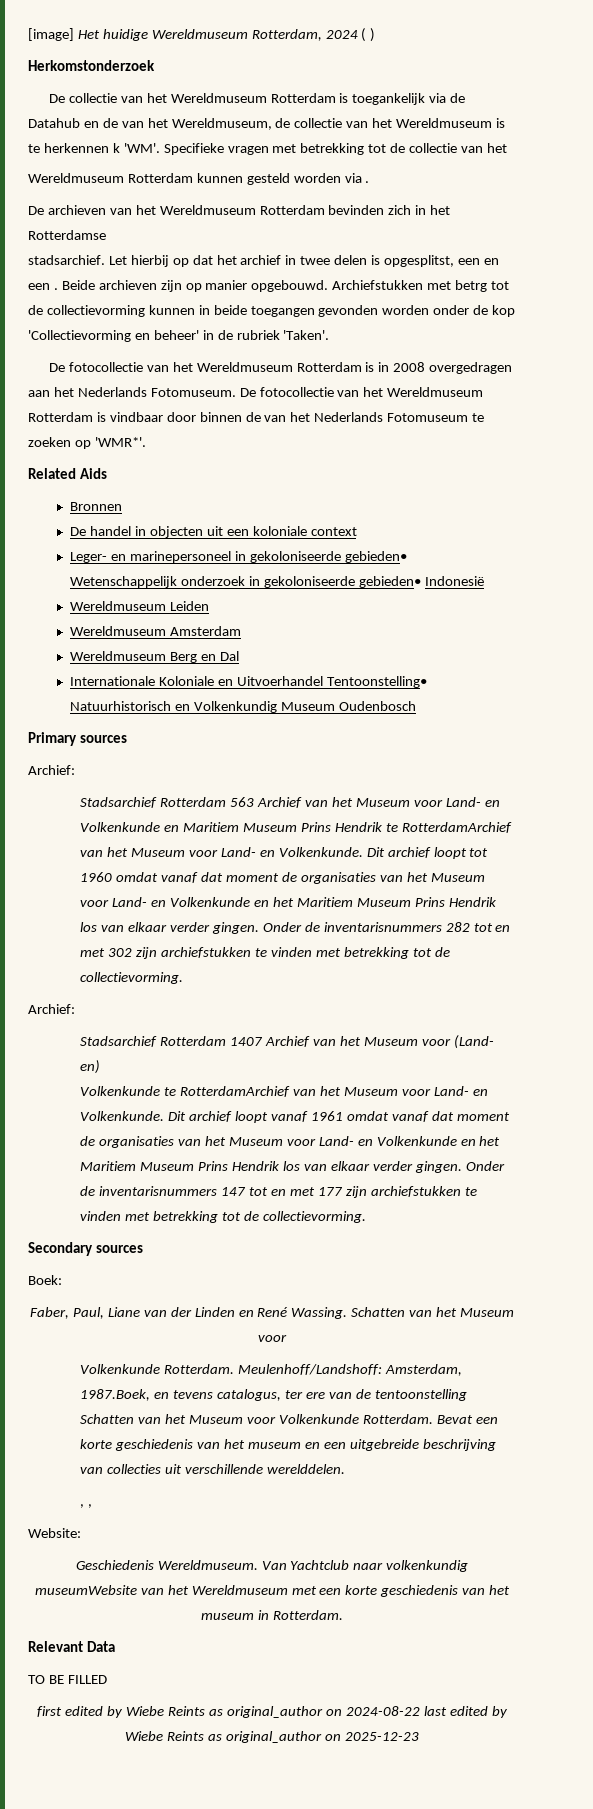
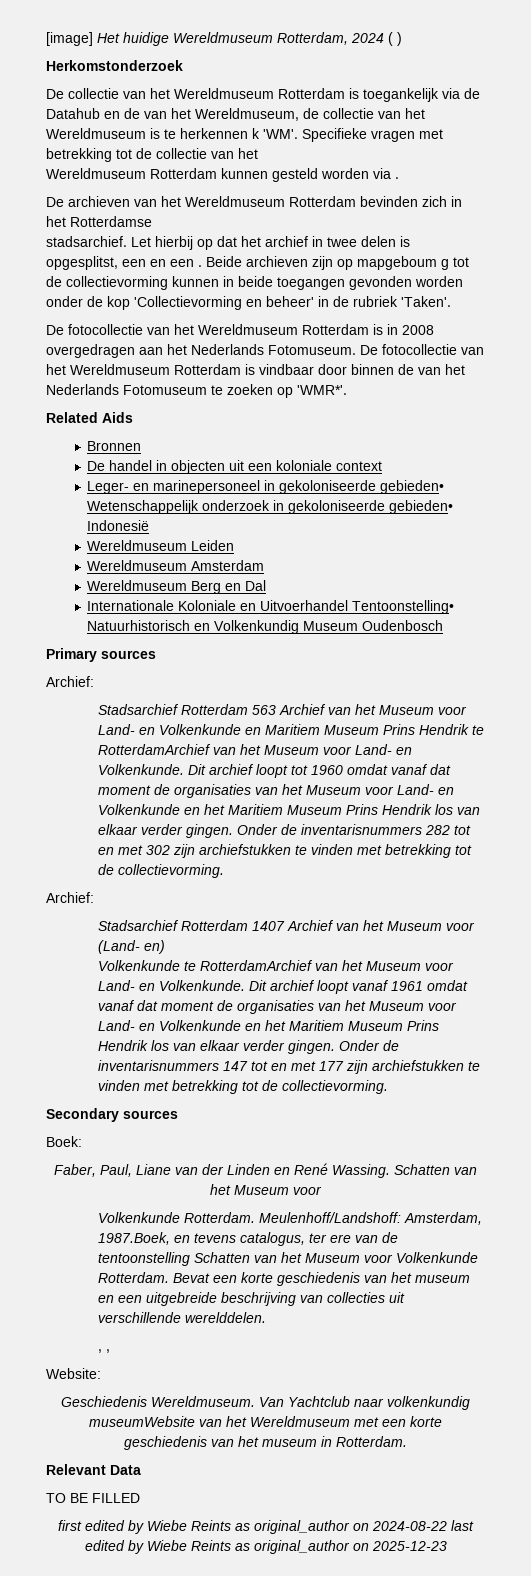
[205,280,488,292] manier opgebouwd. Archiefstukken met betrg -> [357,256,449,270] mapgeboum g

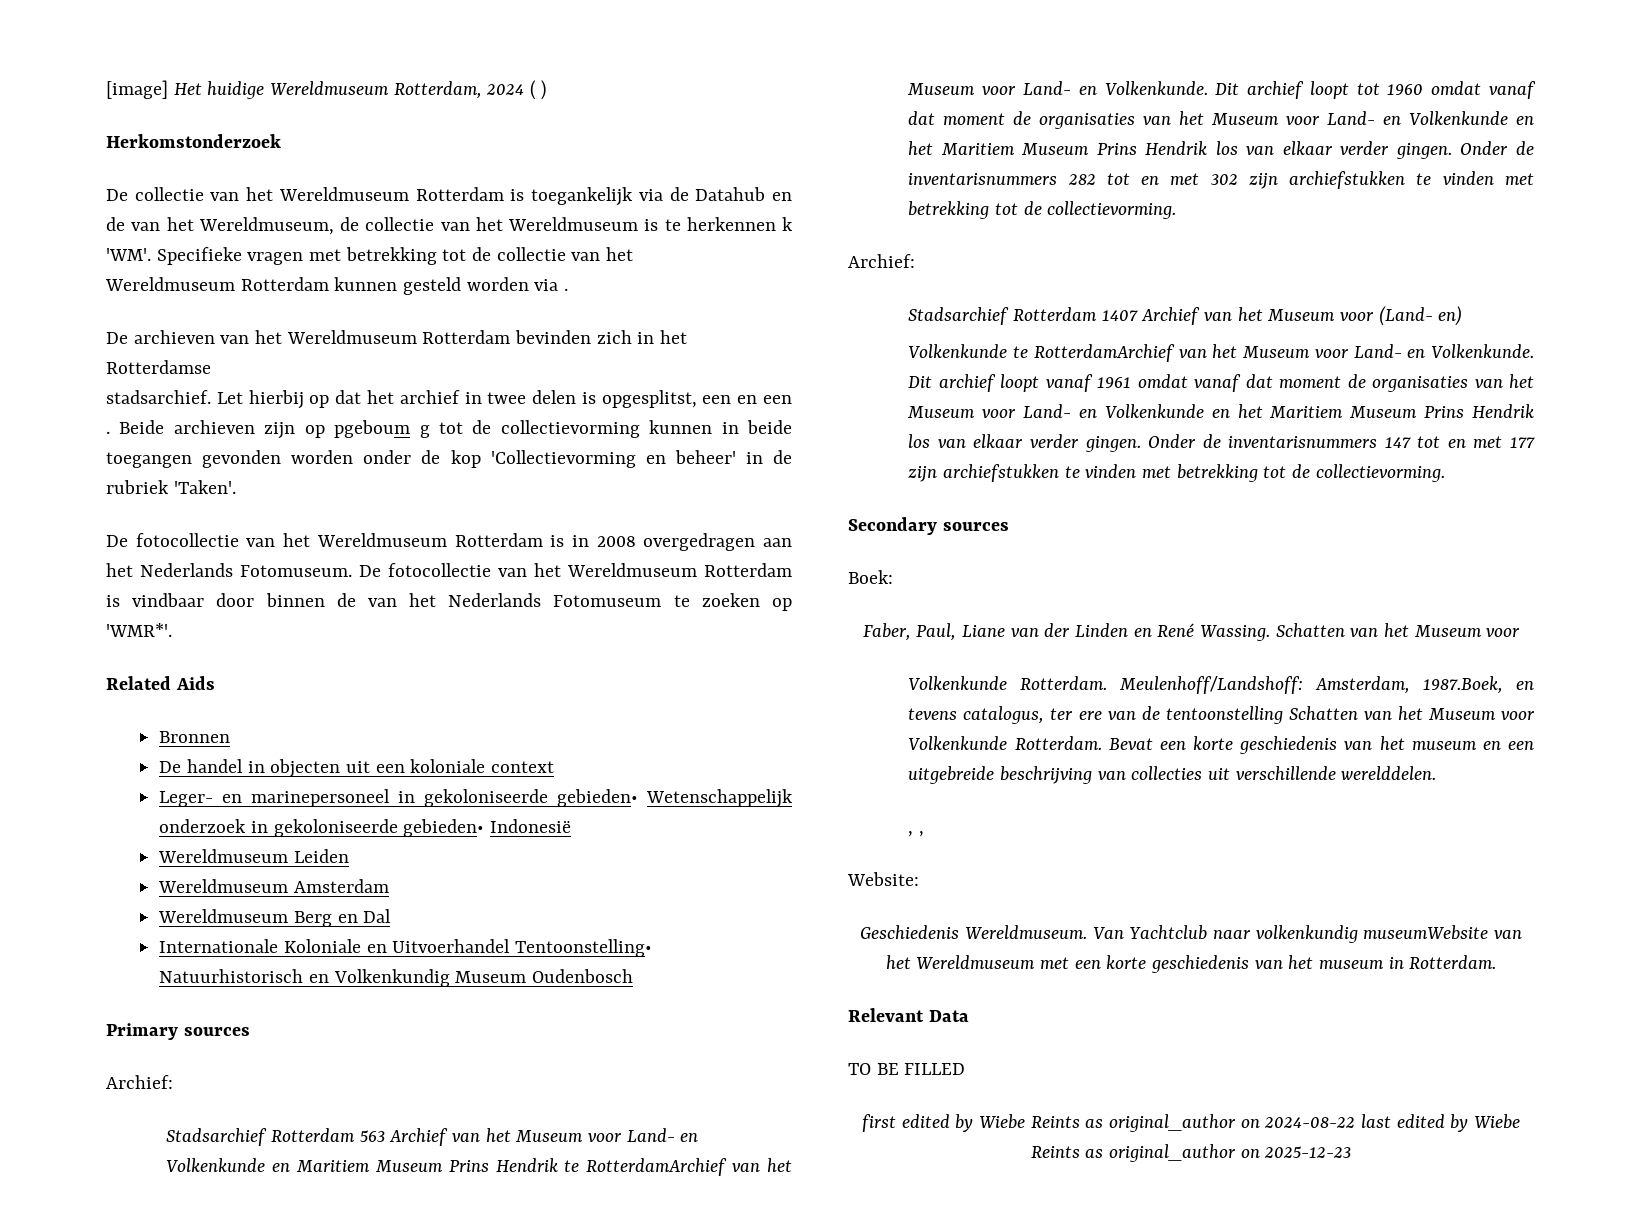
[357,256,437,270] mapgeboum -> [334,420,411,438] pgeboum

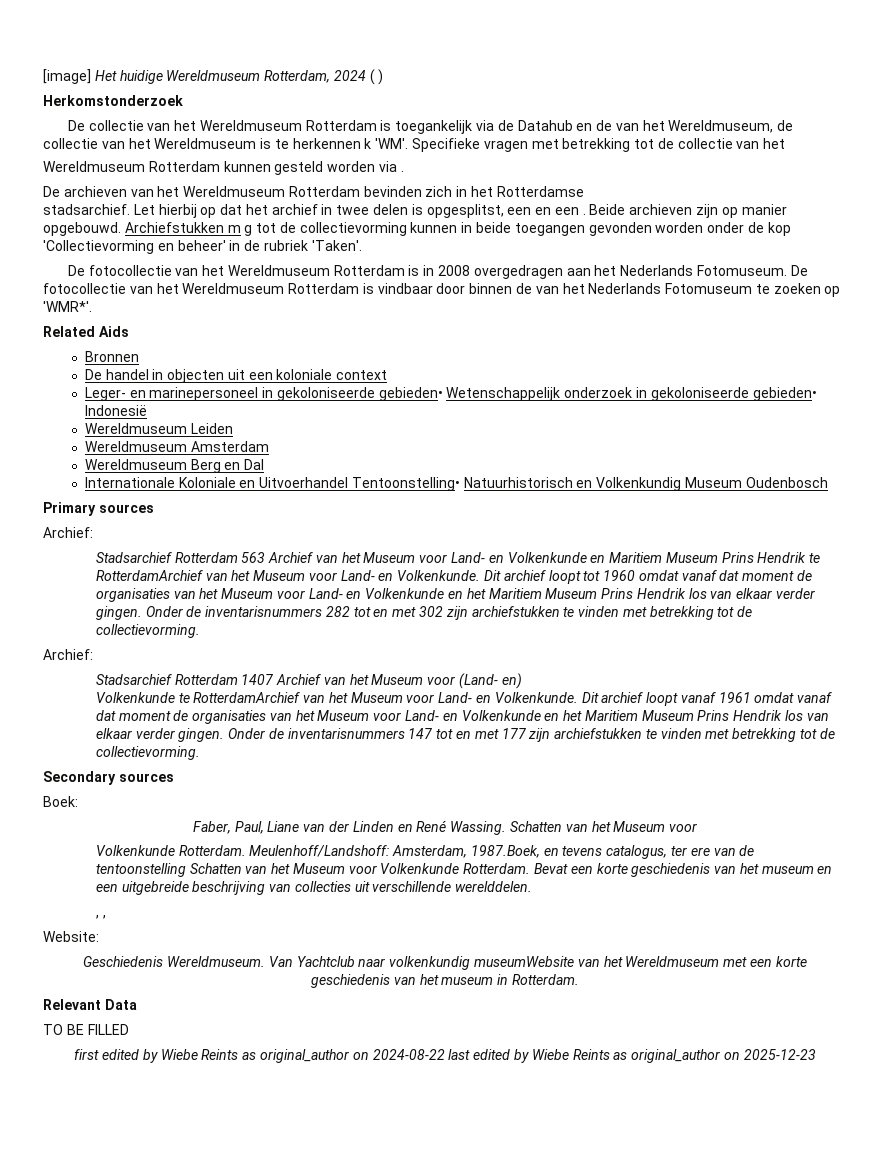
[334,420,411,438] pgeboum -> [741,204,787,215] [43,222,241,236] manier opgebouwd. Archiefstukken m

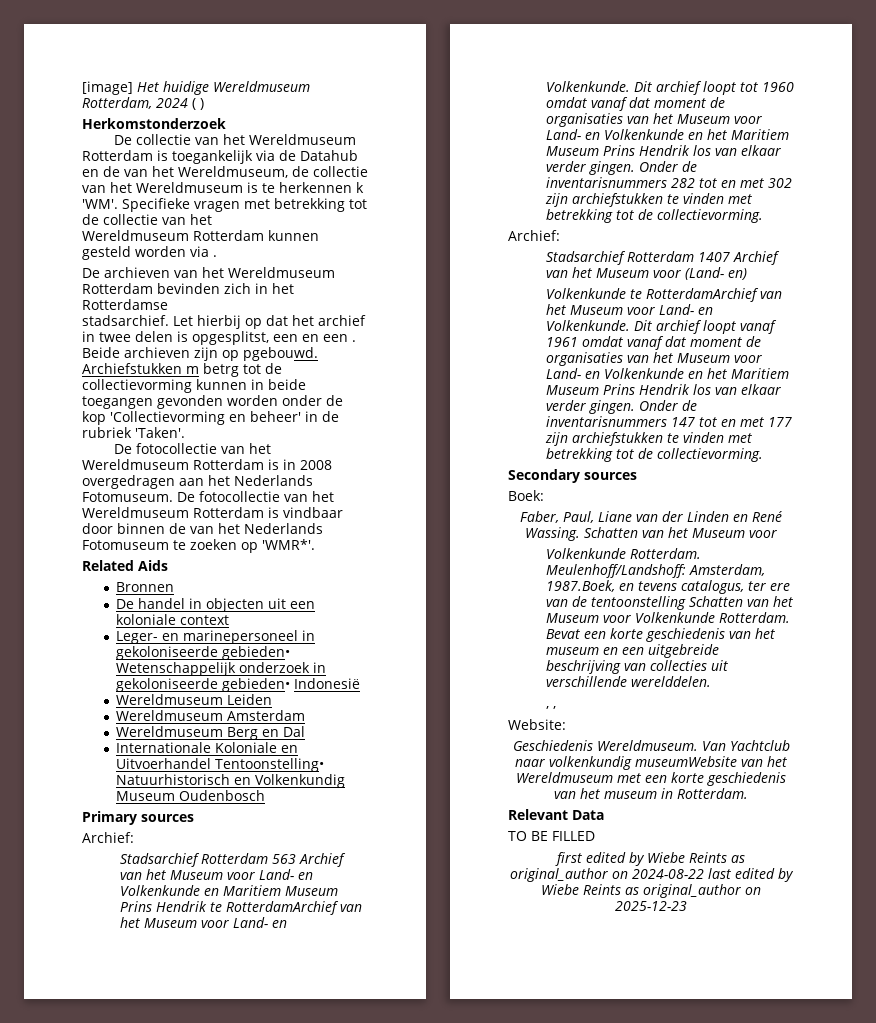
[741,204,787,215] [43,222,121,236] manier opgebouwd. -> [243,347,318,361] pgebouwd.
[244,225,253,236] g -> [203,363,239,377] betrg

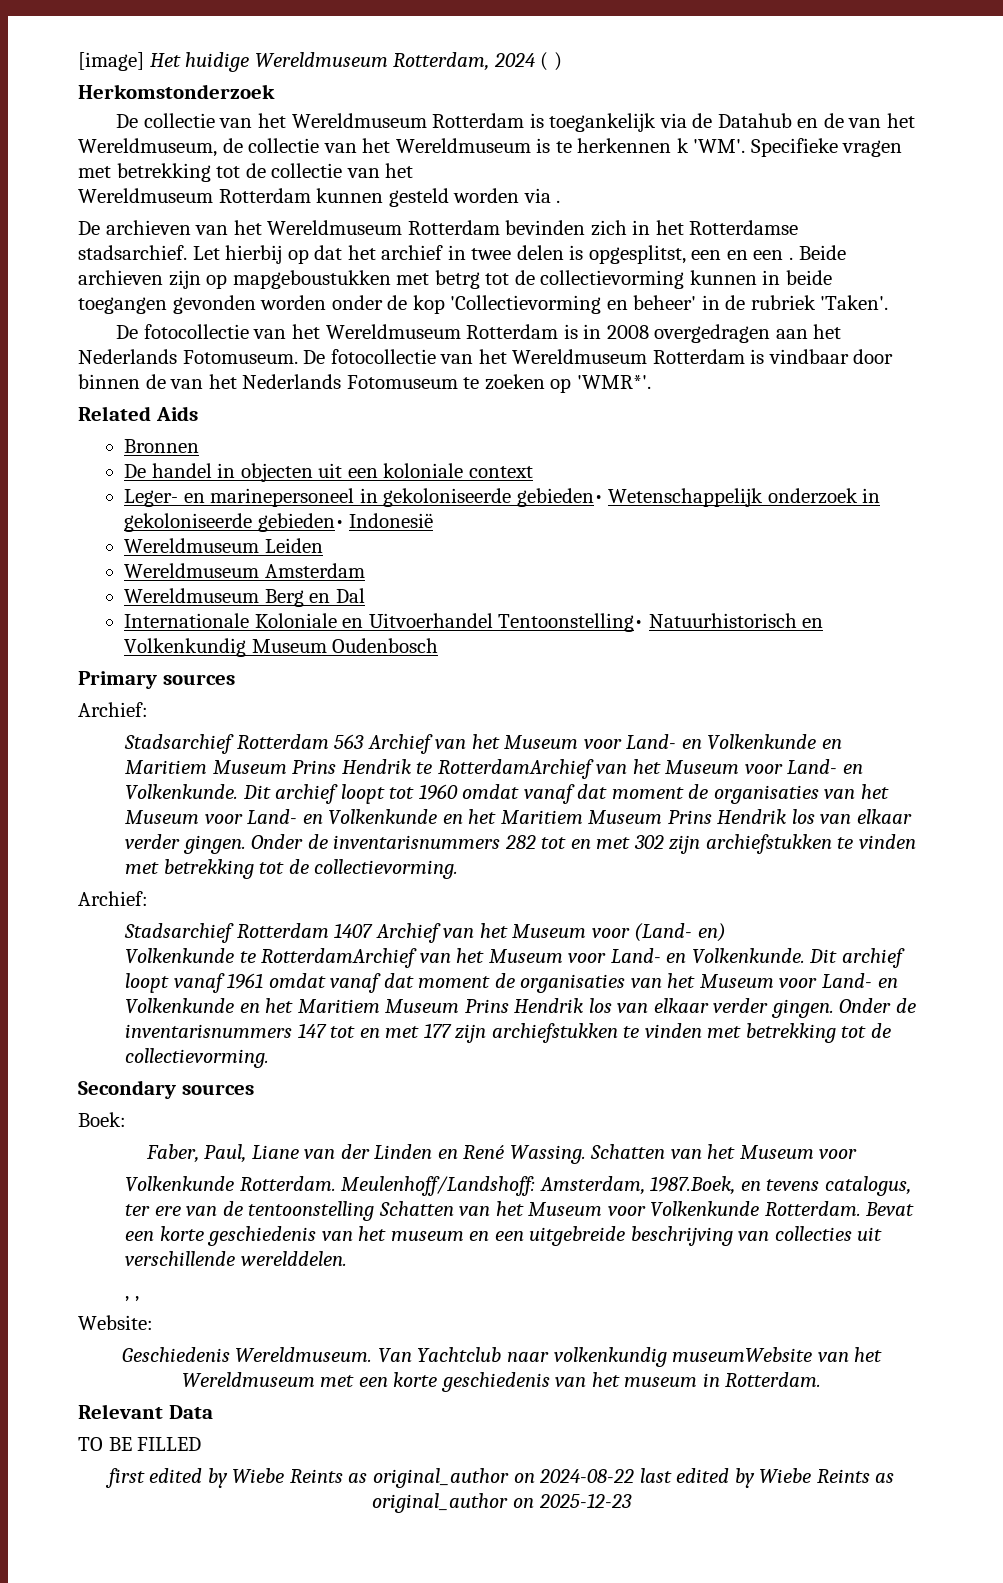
[243,347,318,361] [82,363,199,374] pgebouwd. Archiefstukken m -> [232,270,430,289] mapgeboustukken met

